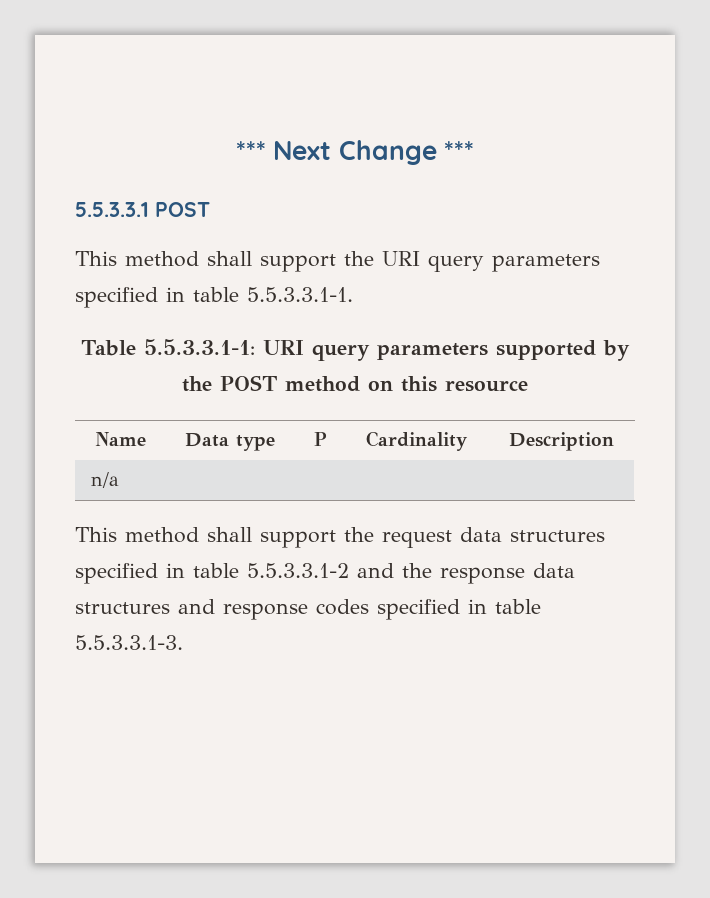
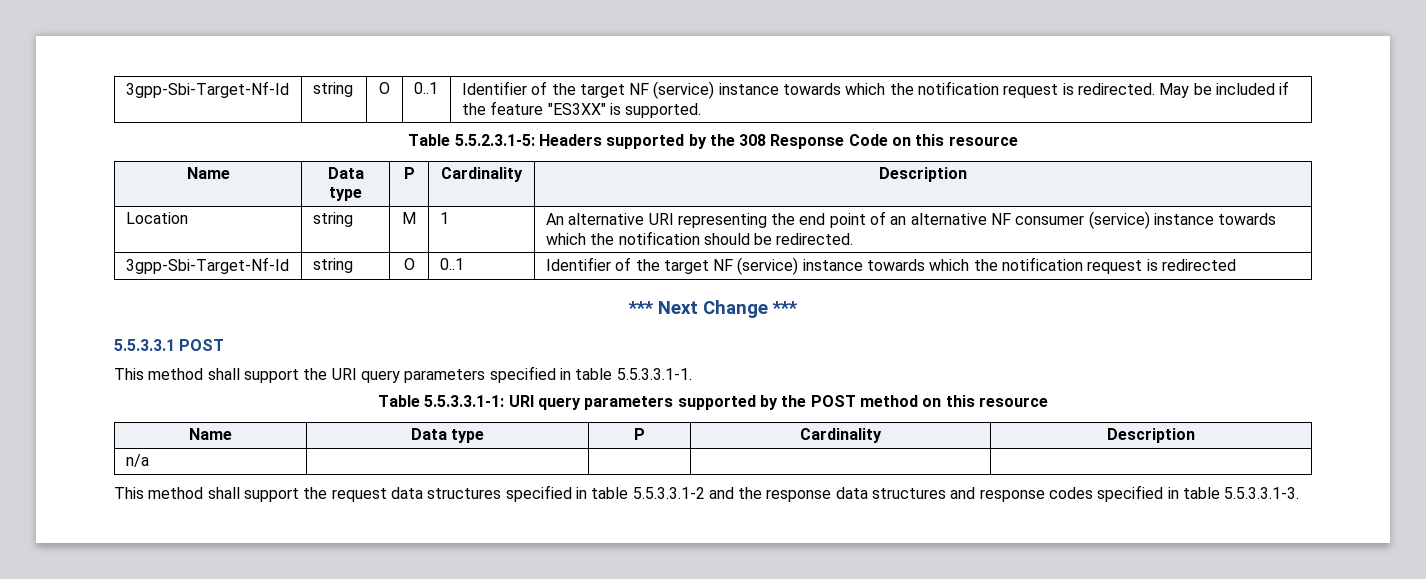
(236, 150) none -> [125,81,289,98] [312,82,353,97] [379,82,390,94] [413,82,438,94] [461,81,1290,99] [461,101,702,118] [408,134,1018,149] [186,167,230,179] [327,167,364,179] [329,187,362,201] [403,167,415,179] [441,167,523,182] [879,167,967,182] [125,212,188,224] [312,212,353,227] [402,212,416,224] [439,212,449,224] [545,211,1277,229] [545,231,854,245] [125,257,289,274] [312,258,353,273] [403,258,415,270] [439,258,464,270] [545,257,1237,275] 3gpp-Sbi-Target-Nf-Id | string | O | 0..1 | Identifier of the target NF (service) instance towards which the notification request is redirected. May be included if the feature "ES3XX" is supported. // Table 5.5.2.3.1-5: Headers supported by the 308 Response Code on this resource // Name | Data type | P | Cardinality | Description // Location | string | M | 1 | An alternative URI representing the end point of an alternative NF consumer (service) instance towards which the notification should be redirected. // 3gpp-Sbi-Target-Nf-Id | string | O | 0..1 | Identifier of the target NF (service) instance towards which the notification request is redirected //

